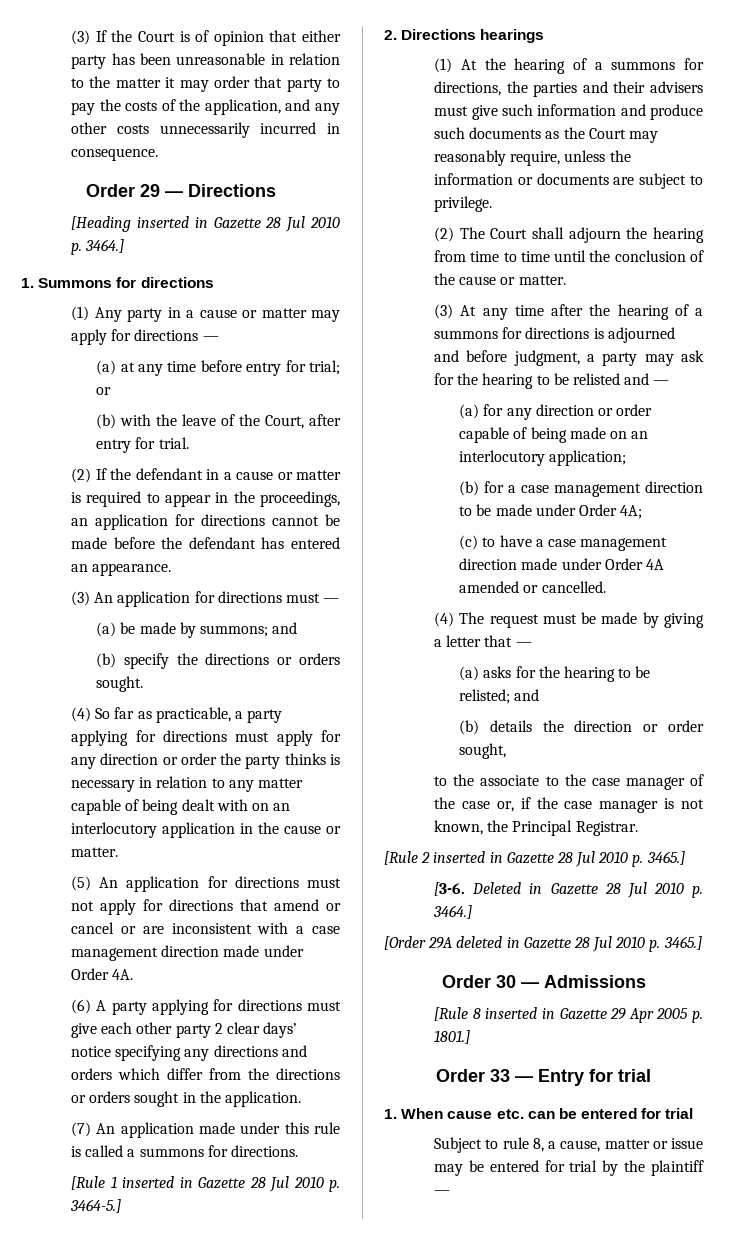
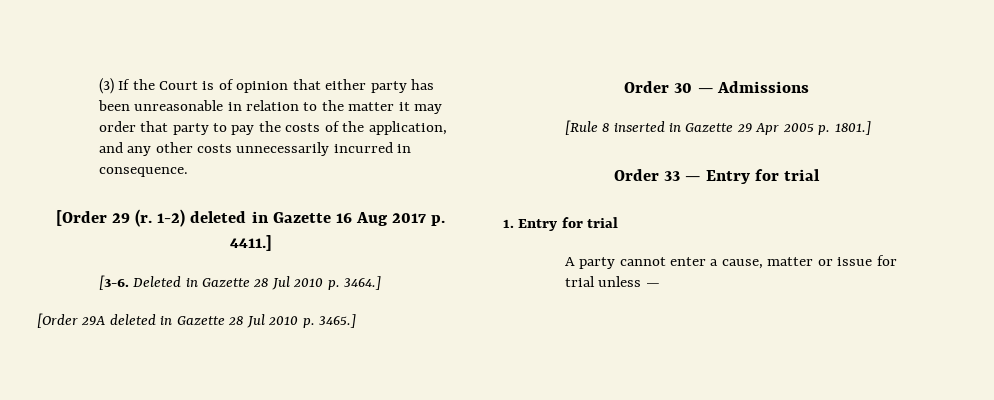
[85,184,276,197] [71,216,340,232] [71,239,125,255] [21,277,214,288] [71,306,340,322] [71,329,219,345] [96,360,340,376] [96,387,112,395] [96,414,342,429] [96,437,189,453] [71,468,341,483] [71,491,340,507] [71,514,340,530] [71,537,340,549] [71,563,172,576] [71,591,340,607] [96,622,298,638] [96,653,340,669] [96,676,144,692] [71,707,283,723] [71,730,341,746] [71,753,340,769] [71,776,304,792] [71,799,291,815] [71,822,341,838] [71,847,119,857] [71,876,341,892] [71,899,341,915] [71,922,340,934] [71,945,304,961] [71,968,134,980] [71,999,341,1015] [71,1022,298,1038] [71,1045,307,1061] [71,1068,340,1080] [71,1091,302,1107] [71,1122,340,1138] [71,1145,299,1157] [71,1176,340,1192] [70,1199,122,1213] [384,29,545,43] [434,58,704,74] [434,81,703,97] [434,104,703,120] [434,127,659,143] [434,150,631,166] [434,173,703,189] [434,196,493,212] [434,227,704,243] [434,250,704,262] [434,273,566,285] [434,304,703,320] [434,327,675,343] [434,350,704,366] [434,373,670,389] [459,404,653,420] [459,427,649,443] [459,450,627,466] [459,481,703,497] [459,504,643,519] [459,535,668,551] [459,558,664,570] [459,581,606,593] [434,612,704,628] [434,635,532,647] [459,666,651,682] [459,689,540,704] [459,720,704,735] [459,743,507,759] [434,774,704,790] [434,797,704,813] [434,820,638,836] [384,851,685,867] Order 29 — Directions // [Heading inserted in Gazette 28 Jul 2010 p. 3464.] // 1. Summons for directions // (1) Any party in a cause or matter may apply for directions — // (a) at any time before entry for trial; or // (b) with the leave of the Court, after entry for trial. // (2) If the defendant in a cause or matter is required to appear in the proceedings, an application for directions cannot be made before the defendant has entered an appearance. // (3) An application for directions must — // (a) be made by summons; and // (b) specify the directions or orders sought. // (4) So far as practicable, a party applying for directions must apply for any direction or order the party thinks is necessary in relation to any matter capable of being dealt with on an interlocutory application in the cause or matter. // (5) An application for directions must not apply for directions that amend or cancel or are inconsistent with a case management direction made under Order 4A. // (6) A party applying for directions must give each other party 2 clear days’ notice specifying any directions and orders which differ from the directions or orders sought in the application. // (7) An application made under this rule is called a summons for directions. // [Rule 1 inserted in Gazette 28 Jul 2010 p. 3464-5.] // 2. Directions hearings // (1) At the hearing of a summons for directions, the parties and their advisers must give such information and produce such documents as the Court may reasonably require, unless the information or documents are subject to privilege. // (2) The Court shall adjourn the hearing from time to time until the conclusion of the cause or matter. // (3) At any time after the hearing of a summons for directions is adjourned and before judgment, a party may ask for the hearing to be relisted and — // (a) for any direction or order capable of being made on an interlocutory application; // (b) for a case management direction to be made under Order 4A; // (c) to have a case management direction made under Order 4A amended or cancelled. // (4) The request must be made by giving a letter that — // (a) asks for the hearing to be relisted; and // (b) details the direction or order sought, // to the associate to the case manager of the case or, if the case manager is not known, the Principal Registrar. // [Rule 2 inserted in Gazette 28 Jul 2010 p. 3465.] -> [55,209,446,227] [229,235,272,251] [Order 29 (r. 1-2) deleted in Gazette 16 Aug 2017 p. 4411.]
[401,1108,694,1119] [434,1137,544,1153] When cause etc. can be entered for trial // Subject to rule 8, -> [518,217,619,231] [564,257,707,269] Entry for trial // A party cannot enter
[434,1160,704,1176] may be entered for trial by the plaintiff -> [876,255,897,266] [564,276,642,287] for trial unless

